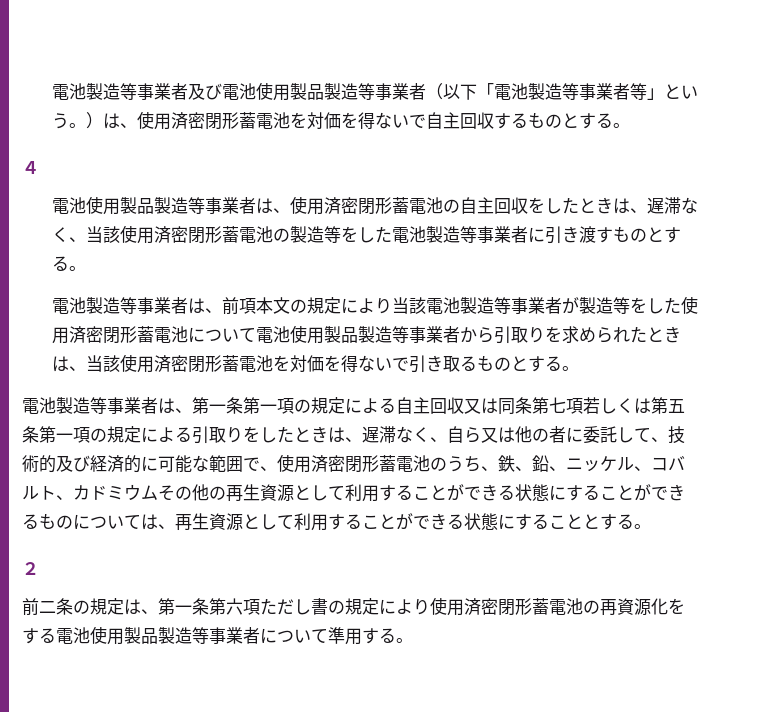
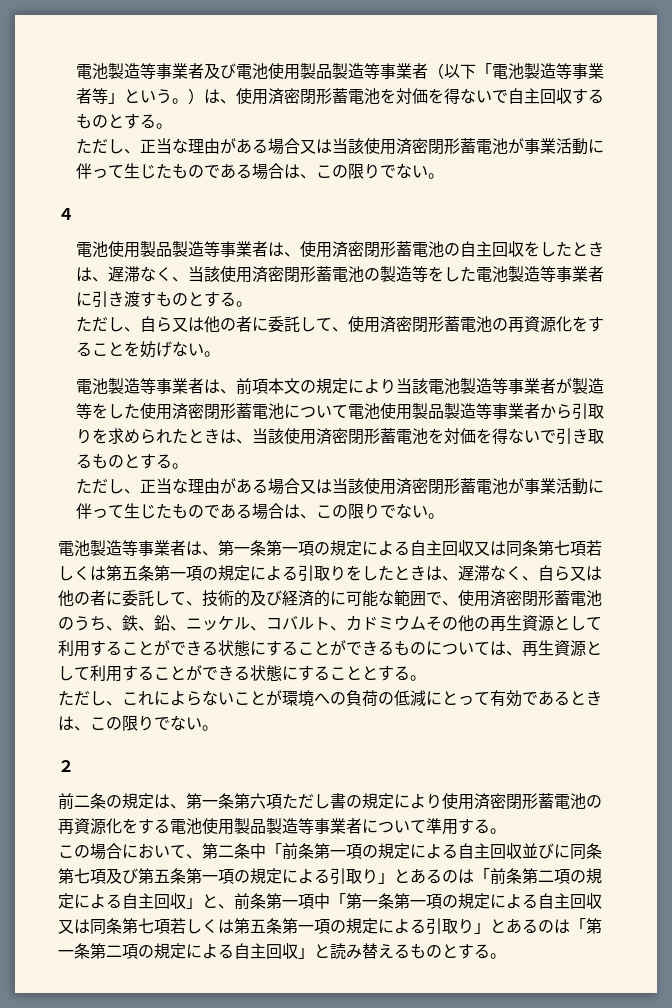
(630, 125) none -> [75,138,604,155] [75,163,444,180] // ただし、正当な理由がある場合又は当該使用済密閉形蓄電池が事業活動に伴って生じたものである場合は、この限りでない。
(86, 268) none -> [75,316,604,333] [75,341,220,358] // ただし、自ら又は他の者に委託して、使用済密閉形蓄電池の再資源化をすることを妨げない。
(579, 368) none -> [75,478,604,495] [75,503,444,520] // ただし、正当な理由がある場合又は当該使用済密閉形蓄電池が事業活動に伴って生じたものである場合は、この限りでない。
(651, 526) none -> [58,690,602,707] [58,715,218,731] // ただし、これによらないことが環境への負荷の低減にとって有効であるときは、この限りでない。
(413, 640) none -> [58,843,602,860] [58,868,602,885] [58,893,602,910] [58,918,602,935] [58,943,506,959] // この場合において、第二条中「前条第一項の規定による自主回収並びに同条第七項及び第五条第一項の規定による引取り」とあるのは「前条第二項の規定による自主回収」と、前条第一項中「第一条第一項の規定による自主回収又は同条第七項若しくは第五条第一項の規定による引取り」とあるのは「第一条第二項の規定による自主回収」と読み替えるものとする。

